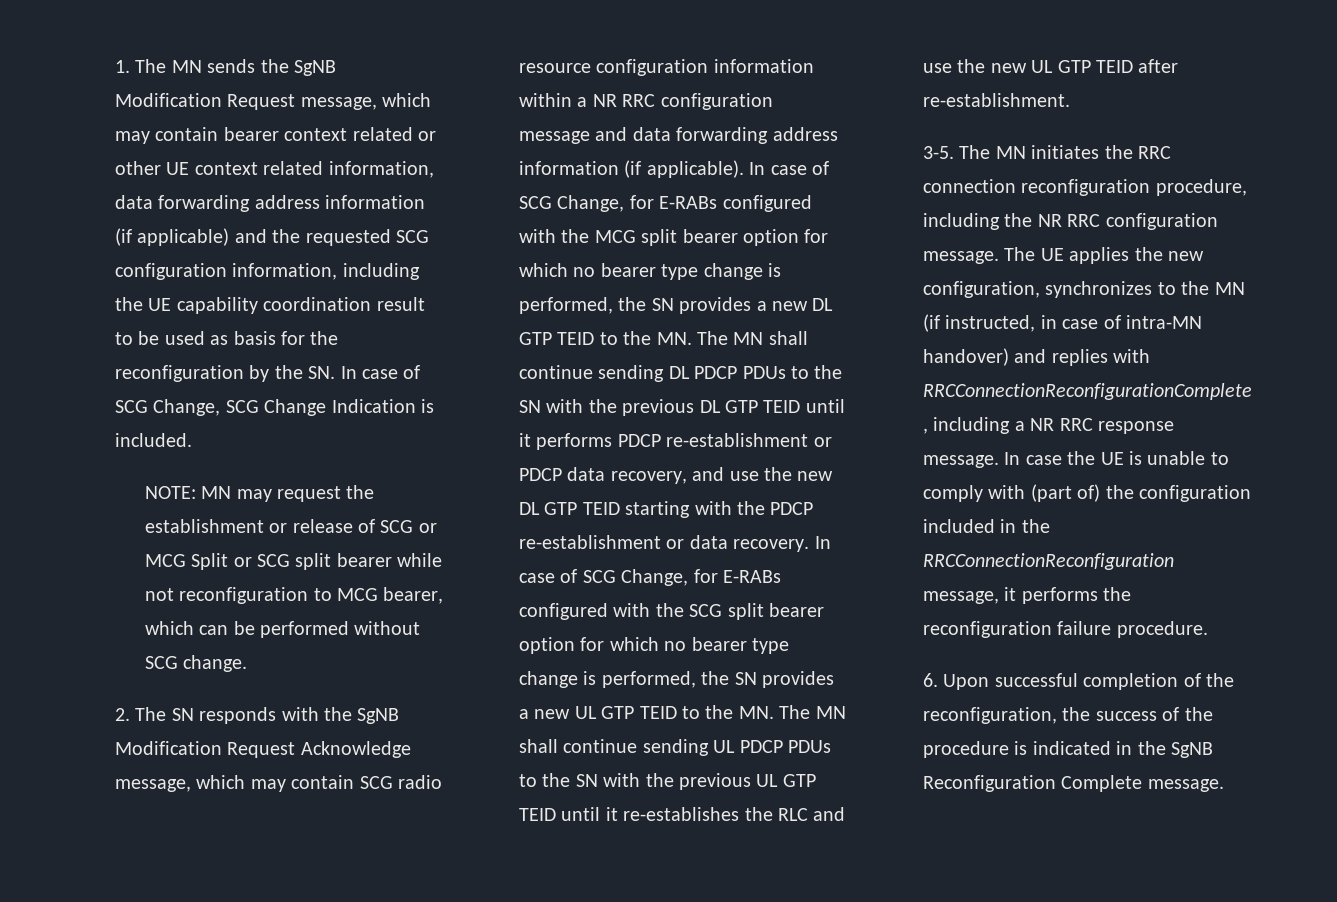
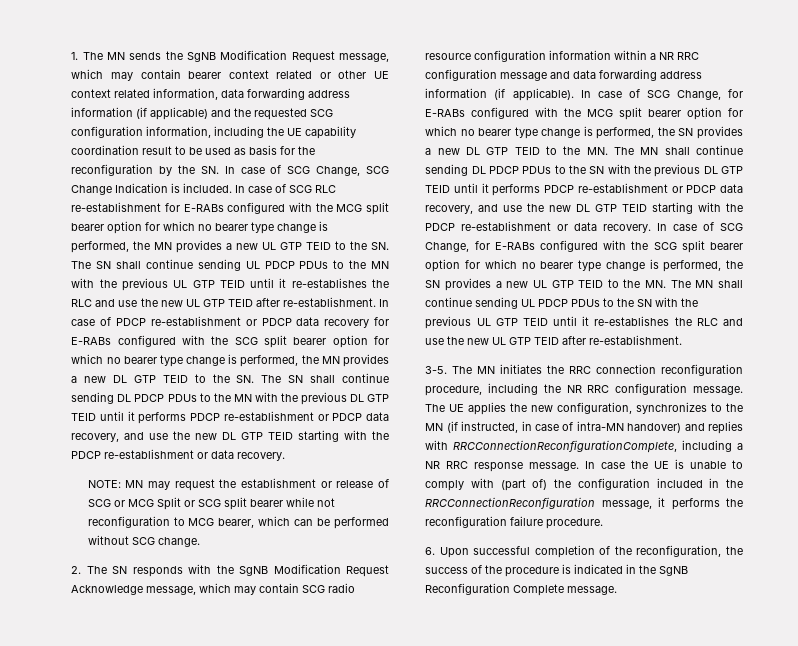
(192, 440) none -> [235,184,337,193] [71,202,389,215] [71,221,329,234] [71,240,390,253] [71,259,390,271] [71,278,389,291] [71,297,390,307] [71,316,390,328] [71,335,390,348] [71,354,389,367] [71,373,389,383] [71,392,389,405] [71,411,390,424] [71,430,389,442] [71,449,286,461] In case of SCG RLC re-establishment for E-RABs configured with the MCG split bearer option for which no bearer type change is performed, the MN provides a new UL GTP TEID to the SN. The SN shall continue sending UL PDCP PDUs to the MN with the previous UL GTP TEID until it re-establishes the RLC and use the new UL GTP TEID after re-establishment. In case of PDCP re-establishment or PDCP data recovery for E-RABs configured with the SCG split bearer option for which no bearer type change is performed, the MN provides a new DL GTP TEID to the SN. The SN shall continue sending DL PDCP PDUs to the MN with the previous DL GTP TEID until it performs PDCP re-establishment or PDCP data recovery, and use the new DL GTP TEID starting with the PDCP re-establishment or data recovery.

